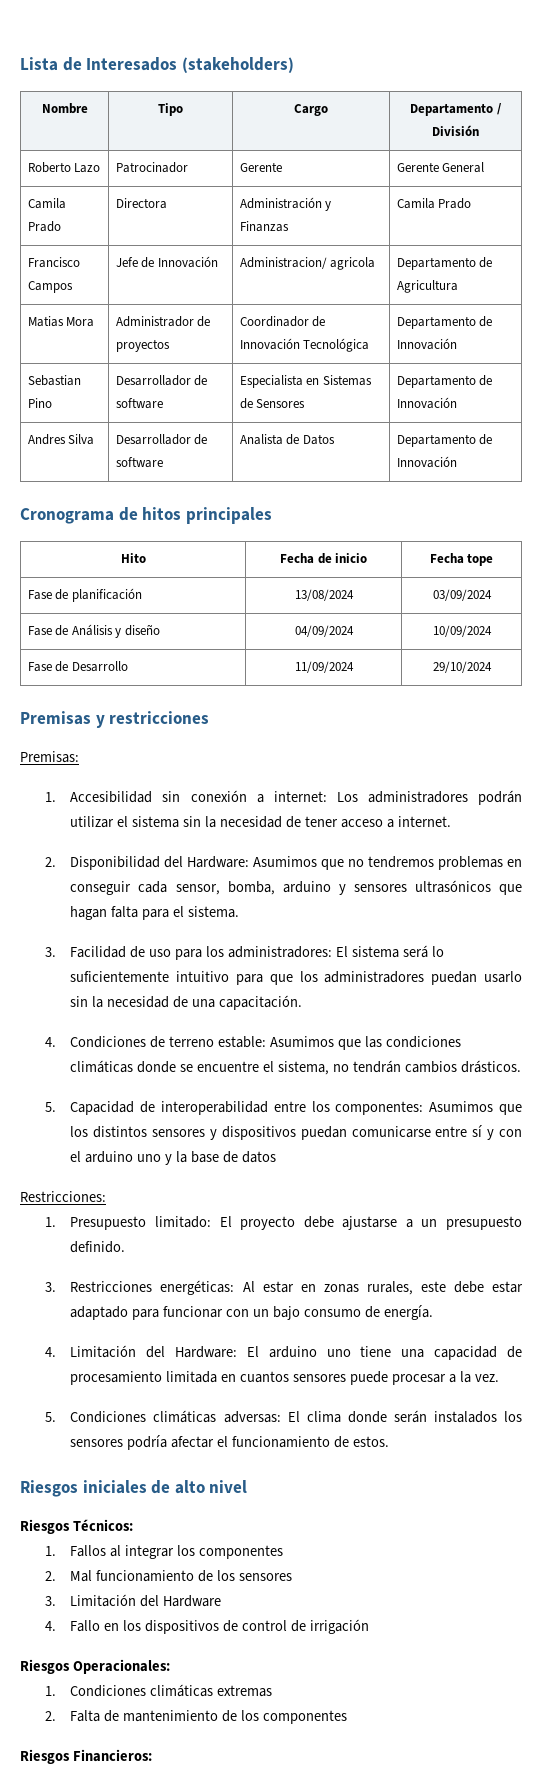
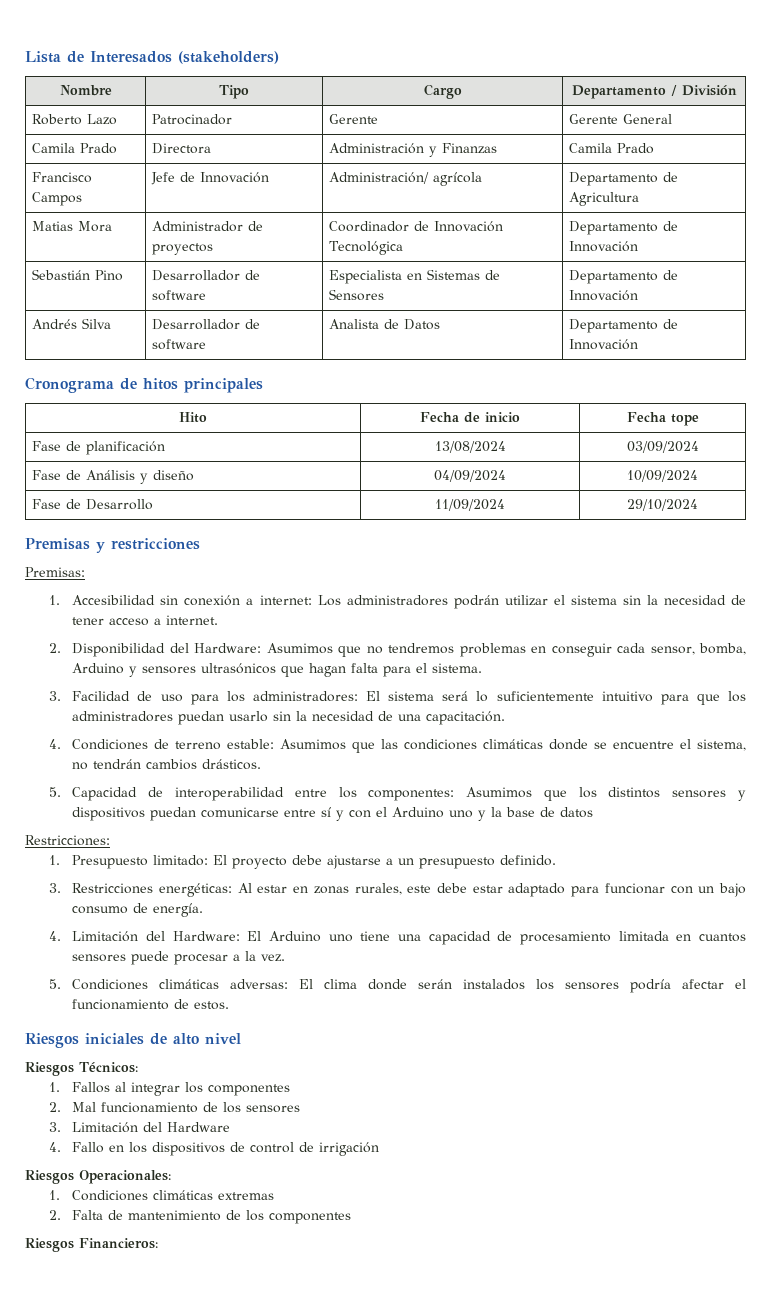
[239,257,376,270] Administracion/ agricola -> [329,172,483,186] Administración/ agrícola
[27,375,81,386] Sebastian -> [32,269,91,280] Sebastián
[27,434,66,445] Andres -> [32,319,78,329] Andrés
[282,881,331,893] arduino -> [72,663,125,674] Arduino
[85,1151,134,1163] arduino -> [392,807,445,818] Arduino
[268,1346,317,1358] arduino -> [269,931,322,942] Arduino

